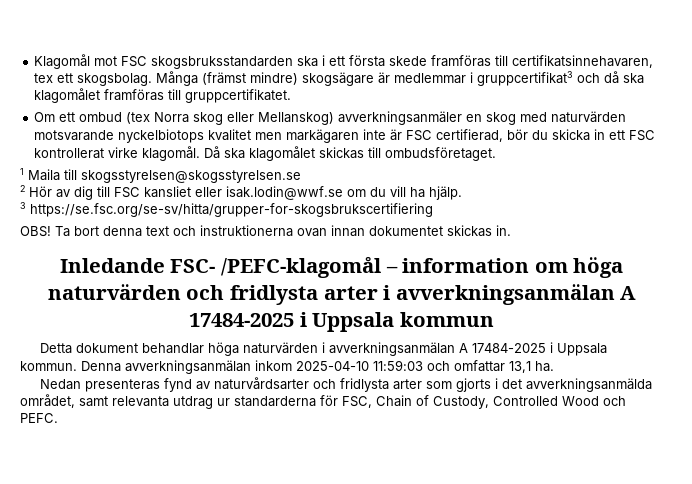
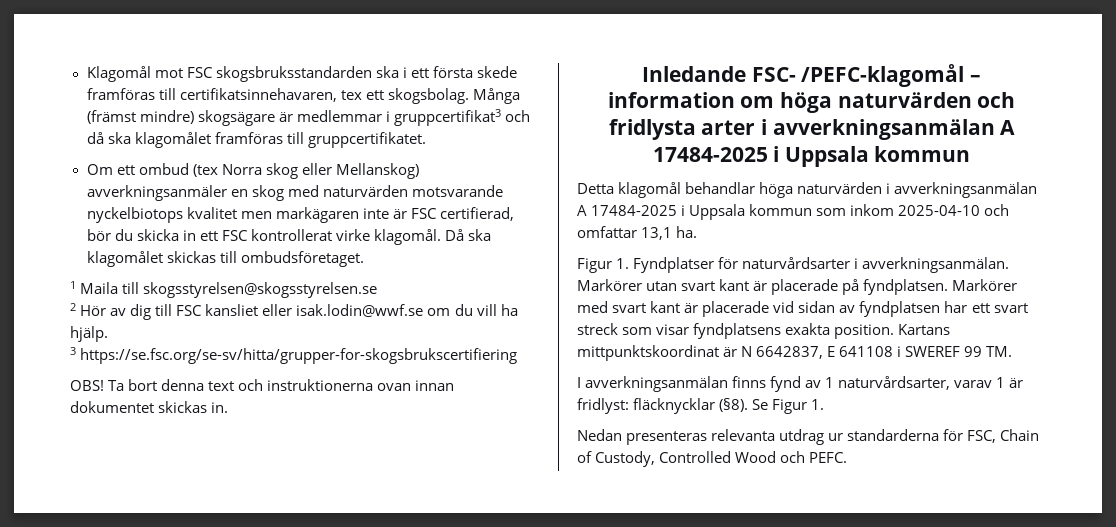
[76,343,139,353] dokument -> [618,182,682,198] klagomål
[20,360,251,374] kommun. Denna avverkningsanmälan -> [749,204,847,216] kommun som
[373,360,423,371] 11:59:03 -> (981, 210) none
[40,377,653,392] [20,394,108,408] Nedan presenteras fynd av naturvårdsarter och fridlysta arter som gjorts i det avverkningsanmälda området, samt -> [577,257,1010,273] [577,279,1018,295] [577,301,1028,317] [577,323,951,339] [577,345,1013,361] [577,376,1024,392] [577,398,825,414] [577,429,708,445] Figur 1. Fyndplatser för naturvårdsarter i avverkningsanmälan. Markörer utan svart kant är placerade på fyndplatsen. Markörer med svart kant är placerade vid sidan av fyndplatsen har ett svart streck som visar fyndplatsens exakta position. Kartans mittpunktskoordinat är N 6642837, E 641108 i SWEREF 99 TM. // I avverkningsanmälan finns fynd av 1 naturvårdsarter, varav 1 är fridlyst: fläcknycklar (§8). Se Figur 1. // Nedan presenteras

